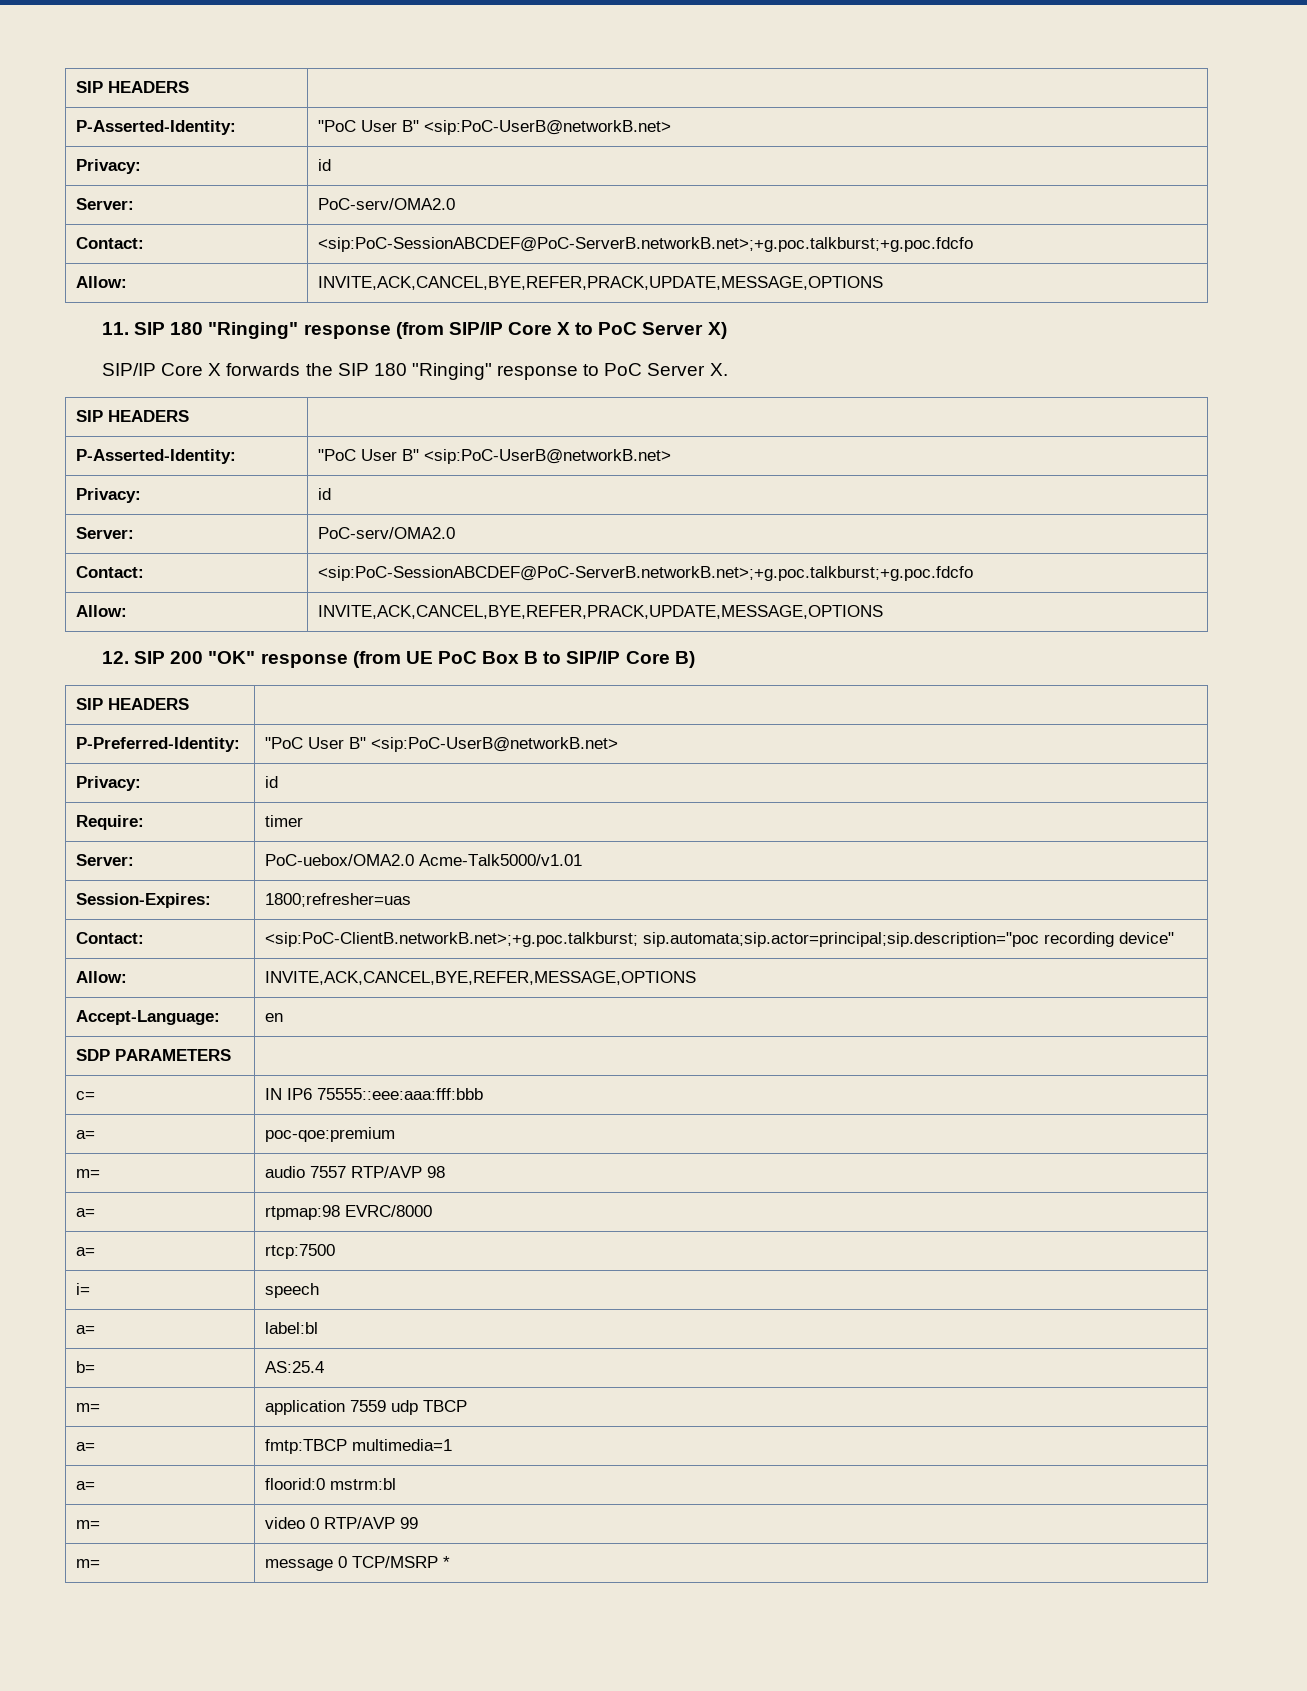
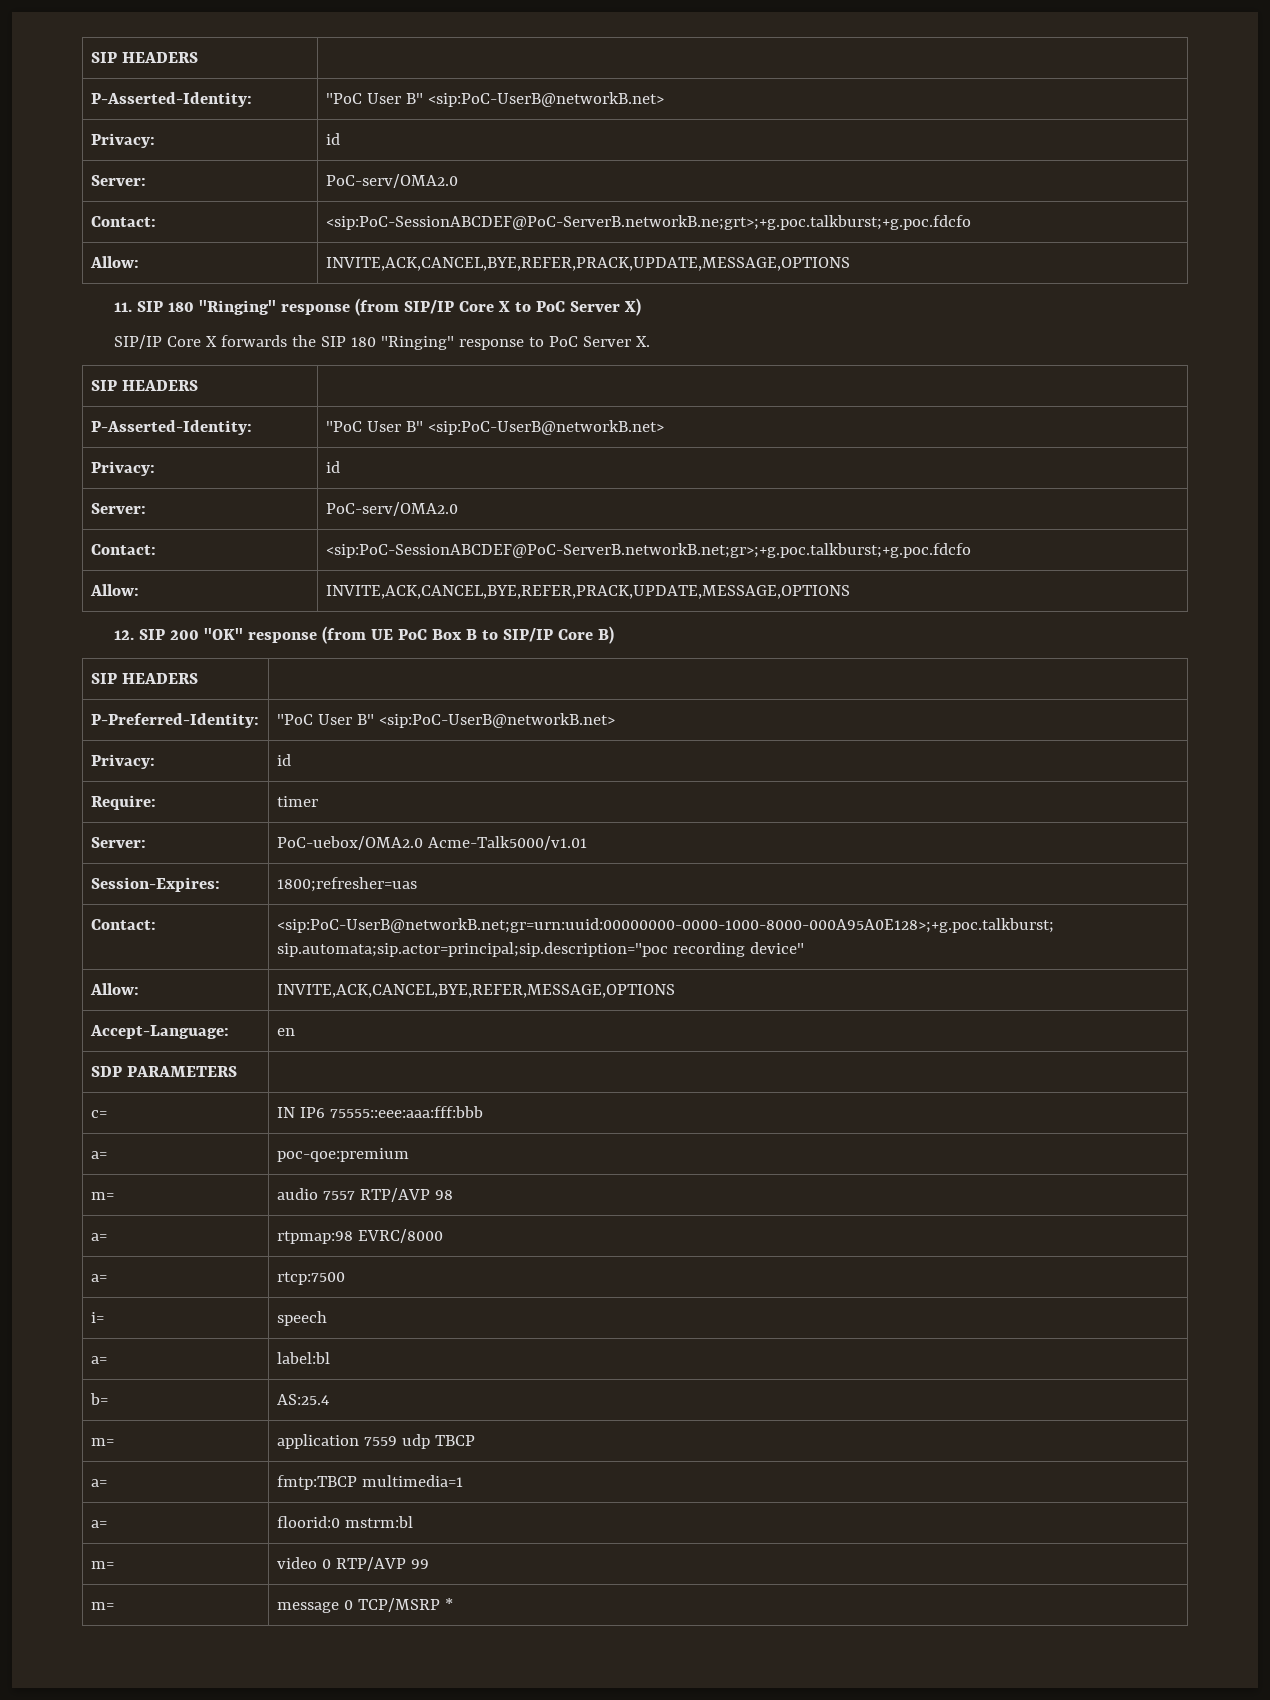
[317,237,973,252] <sip:PoC-SessionABCDEF@PoC-ServerB.networkB.net>;+g.poc.talkburst;+g.poc.fdcfo -> [325,215,971,230] <sip:PoC-SessionABCDEF@PoC-ServerB.networkB.ne;grt>;+g.poc.talkburst;+g.poc.fdcfo
[317,566,973,581] <sip:PoC-SessionABCDEF@PoC-ServerB.networkB.net>;+g.poc.talkburst;+g.poc.fdcfo -> [325,543,971,558] <sip:PoC-SessionABCDEF@PoC-ServerB.networkB.net;gr>;+g.poc.talkburst;+g.poc.fdcfo
[264,932,638,947] <sip:PoC-ClientB.networkB.net>;+g.poc.talkburst; -> [276,918,1054,933] <sip:PoC-UserB@networkB.net;gr=urn:uuid:00000000-0000-1000-8000-000A95A0E128>;+g.poc.talkburst;

